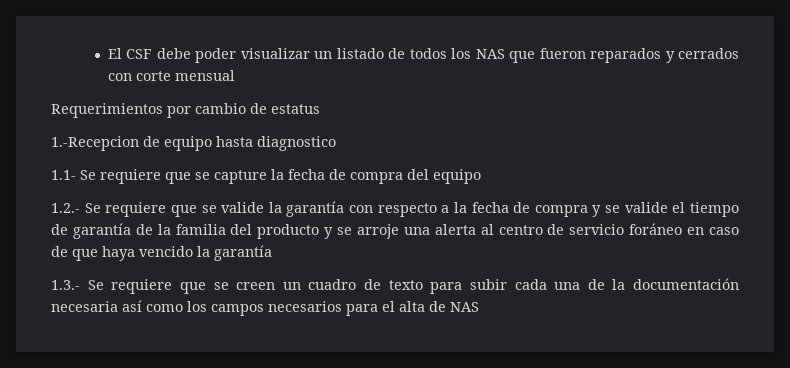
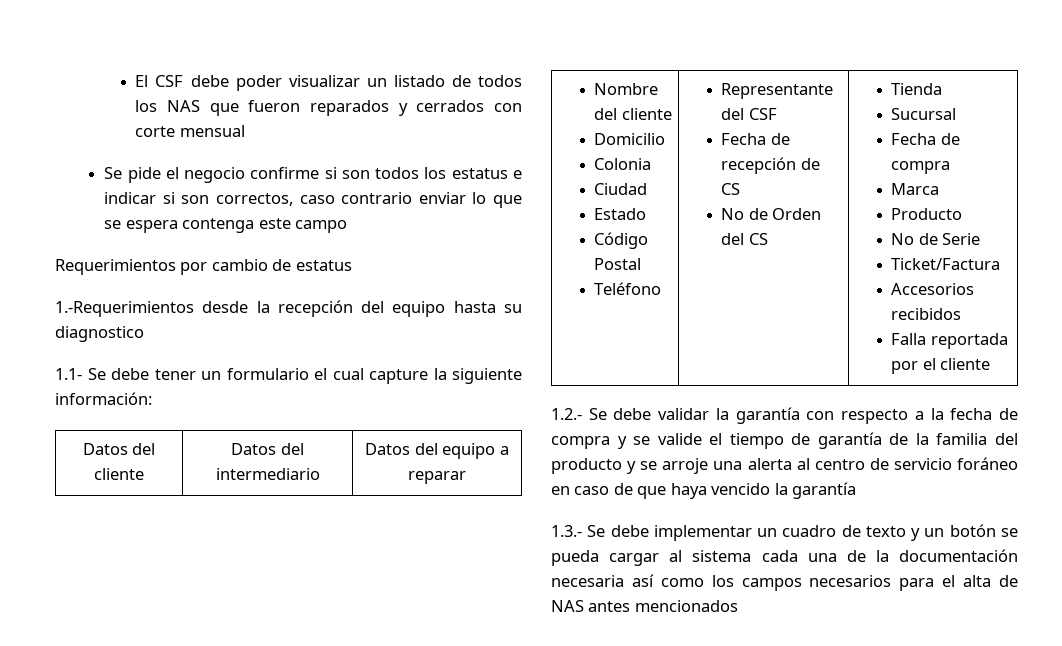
(235, 75) none -> [104,167,522,183] [104,192,522,208] [104,218,348,233] // Se pide el negocio confirme si son todos los estatus e indicar si son correctos, caso contrario enviar lo que se espera contenga este campo
[51,136,160,151] 1.-Recepcion de -> [55,300,385,317] 1.-Requerimientos desde la recepción del
(253, 141) none -> [503,304,522,313] su
[100,169,481,184] [51,202,265,217] requiere que se capture la fecha de compra del equipo // 1.2.- Se requiere que se valide -> [111,368,522,384] [55,392,152,405] [82,443,156,455] [94,468,144,480] [231,443,304,455] [215,468,320,480] [365,443,509,459] [408,471,466,484] [594,83,659,95] [594,108,672,120] [594,133,666,145] [594,158,652,170] [594,183,648,195] [594,208,647,220] [594,232,649,249] [594,258,642,270] [594,282,662,295] [721,83,834,99] [721,108,777,120] [721,133,790,145] [721,157,820,174] [721,183,741,195] [721,208,822,220] [721,233,768,245] [891,83,943,95] [891,108,957,120] [891,133,960,145] [891,161,951,174] [891,183,940,195] [891,208,963,220] [891,233,981,245] [891,258,1001,270] [891,283,975,295] [891,308,962,320] [891,333,1008,349] [891,358,991,374] [551,408,710,420] debe tener un formulario el cual capture la siguiente información: // Datos del cliente | Datos del intermediario | Datos del equipo a reparar // Nombre del cliente // Domicilio // Colonia // Ciudad // Estado // Código Postal // Teléfono | Representante del CSF // Fecha de recepción de CS // No de Orden del CS | Tienda // Sucursal // Fecha de compra // Marca // Producto // No de Serie // Ticket/Factura // Accesorios recibidos // Falla reportada por el cliente // 1.2.- Se debe validar
[111,279,507,294] requiere que se creen un cuadro de texto para subir -> [610,524,1018,541] [551,550,752,566] debe implementar un cuadro de texto y un botón se pueda cargar al sistema
(479, 307) none -> [588,600,738,612] antes mencionados

